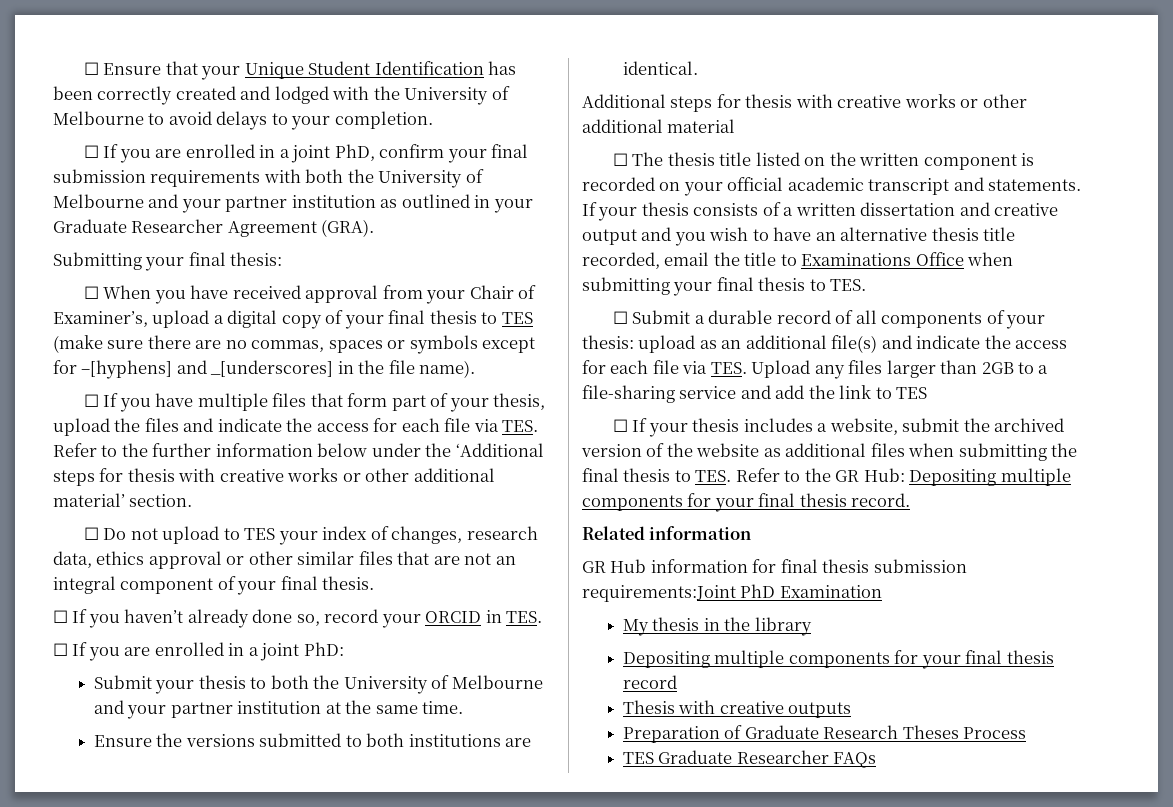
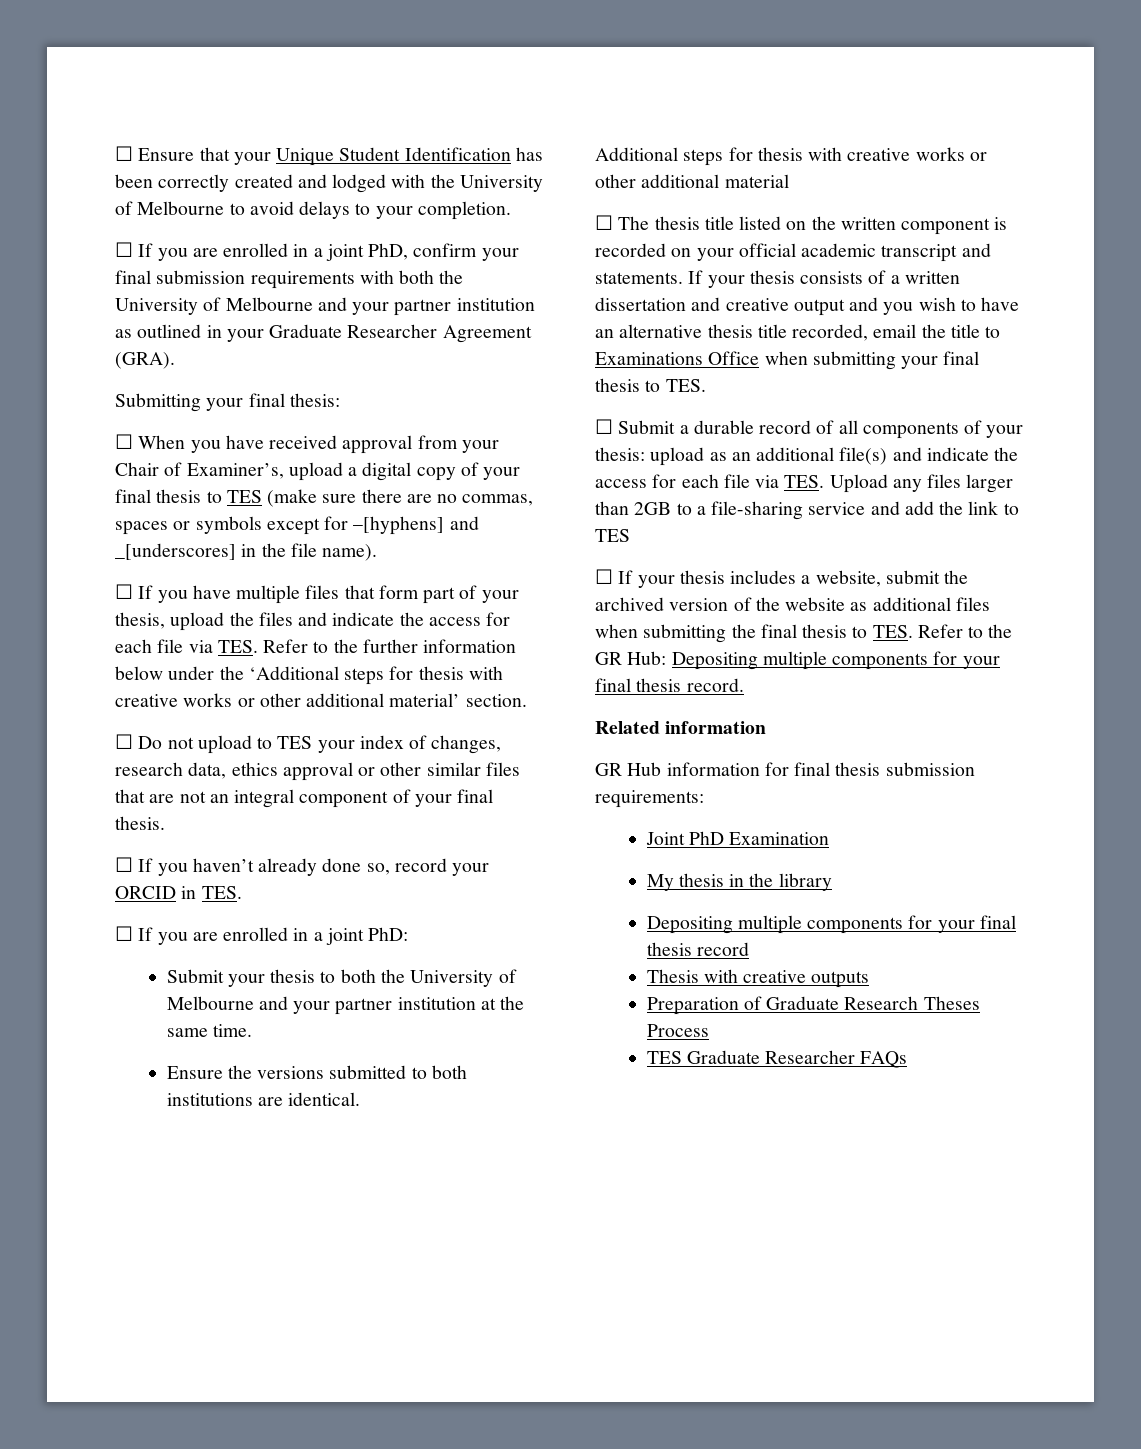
[582,585,736,602] requirements:Joint -> [595,790,704,808] [645,832,685,845] requirements: // Joint

